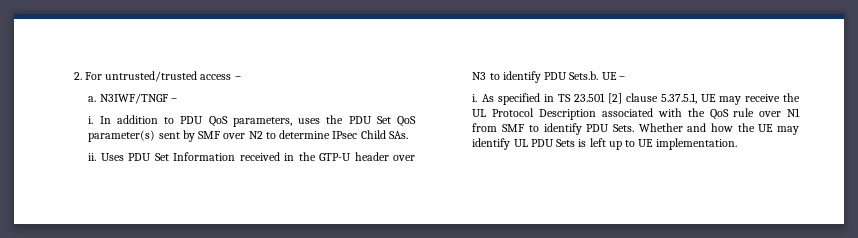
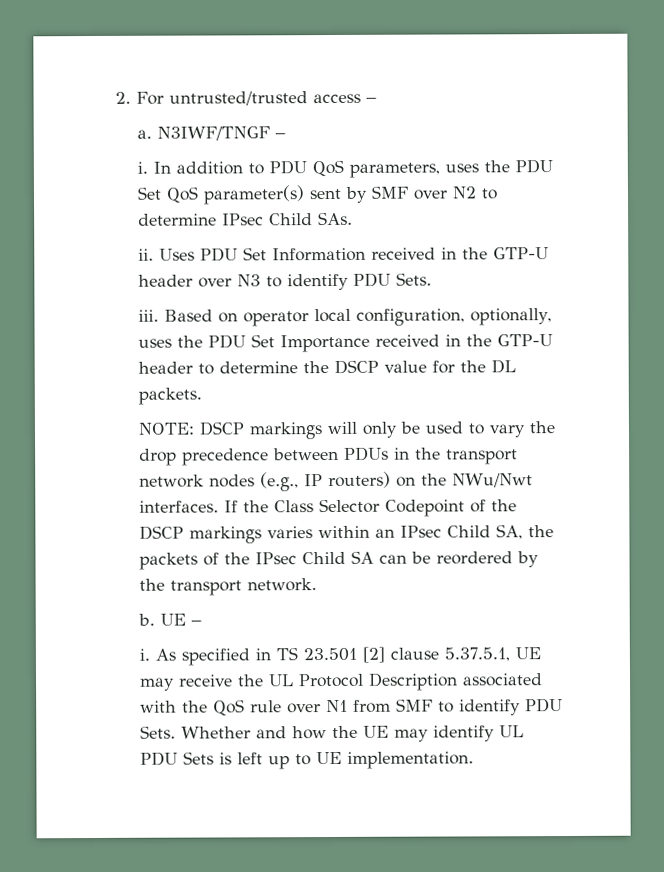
[569,71,599,80] Sets.b. -> [396,272,433,286] [138,308,553,327] [138,334,554,353] [138,359,517,375] [138,387,203,405] [138,421,556,440] [139,446,519,466] [139,471,534,492] [139,498,518,517] [139,524,555,544] [139,550,540,570] [139,578,318,596] [138,613,156,626] Sets. // iii. Based on operator local configuration, optionally, uses the PDU Set Importance received in the GTP-U header to determine the DSCP value for the DL packets. // NOTE: DSCP markings will only be used to vary the drop precedence between PDUs in the transport network nodes (e.g., IP routers) on the NWu/Nwt interfaces. If the Class Selector Codepoint of the DSCP markings varies within an IPsec Child SA, the packets of the IPsec Child SA can be reordered by the transport network. // b.

